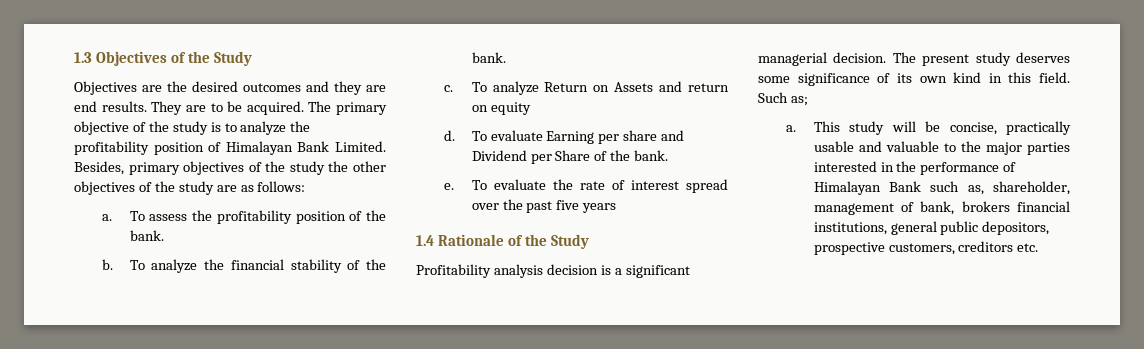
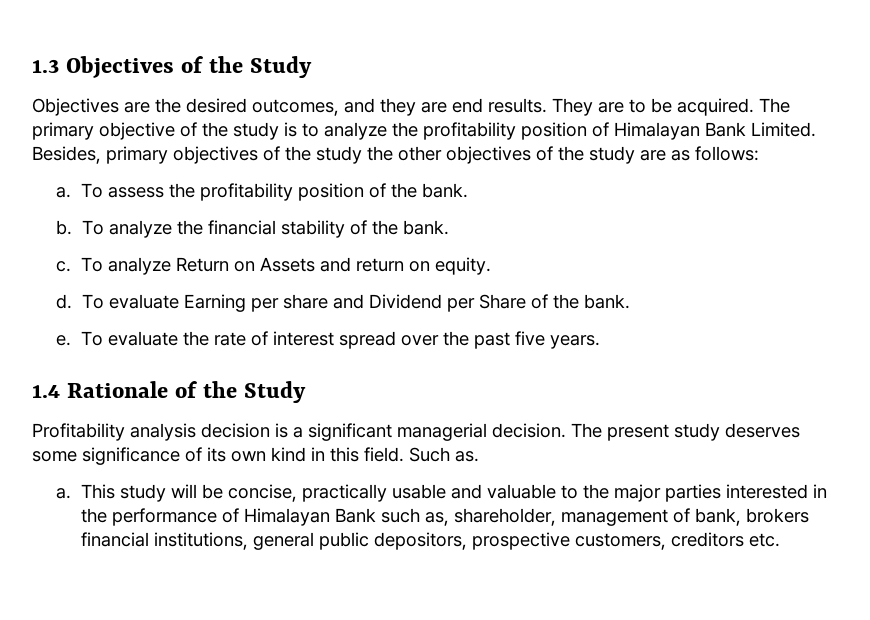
[243,83,301,92] outcomes -> [252,99,339,116] outcomes,
[490,102,531,115] equity -> [434,257,491,275] equity.
[582,203,617,213] years -> [549,335,600,349] years.
[790,96,808,106] as; -> [455,451,479,462] as.

